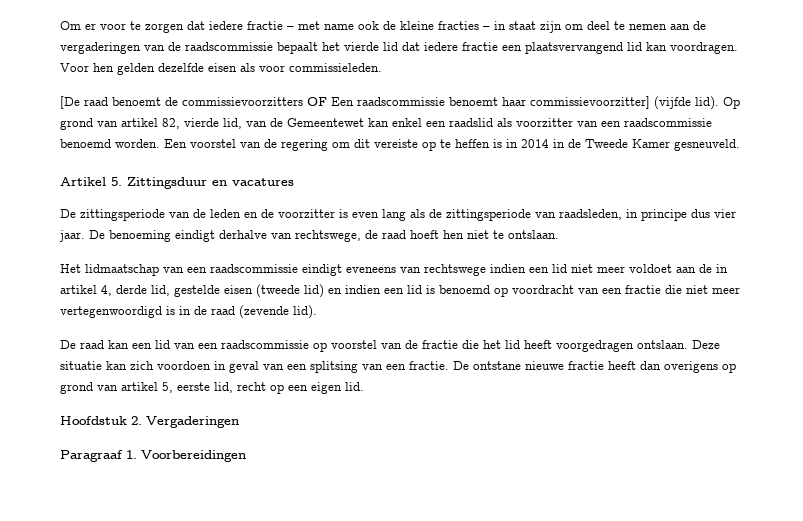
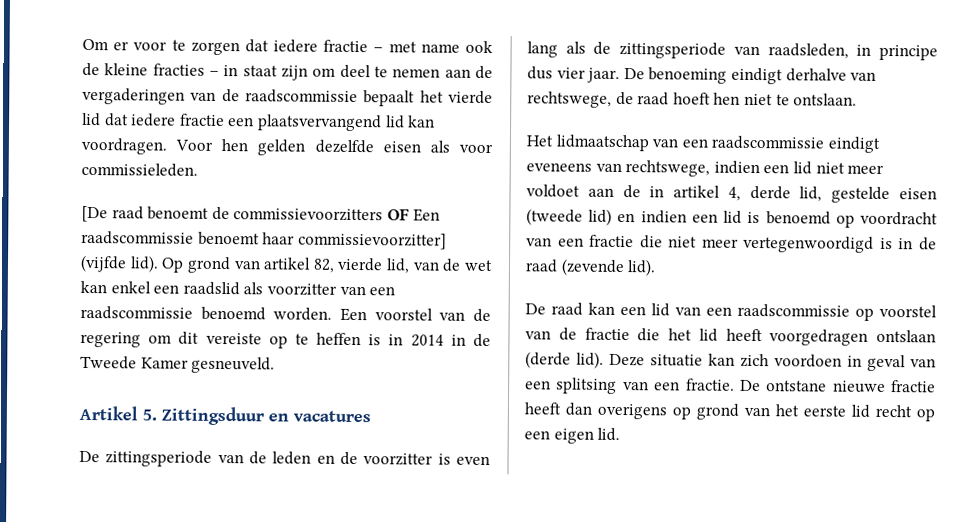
[287,118,364,127] Gemeentewet -> [463,259,493,272] wet
[424,264,486,276] rechtswege -> [625,160,711,177] rechtswege,
[637,340,688,349] ontslaan. -> [876,329,936,343] [525,351,604,369] ontslaan (derde lid).
[121,382,233,393] artikel 5, eerste lid, -> [775,404,870,418] het eerste lid
[60,416,239,428] [60,450,246,462] // Hoofdstuk 2. Vergaderingen // Paragraaf 1. Voorbereidingen -> (621, 434) none

